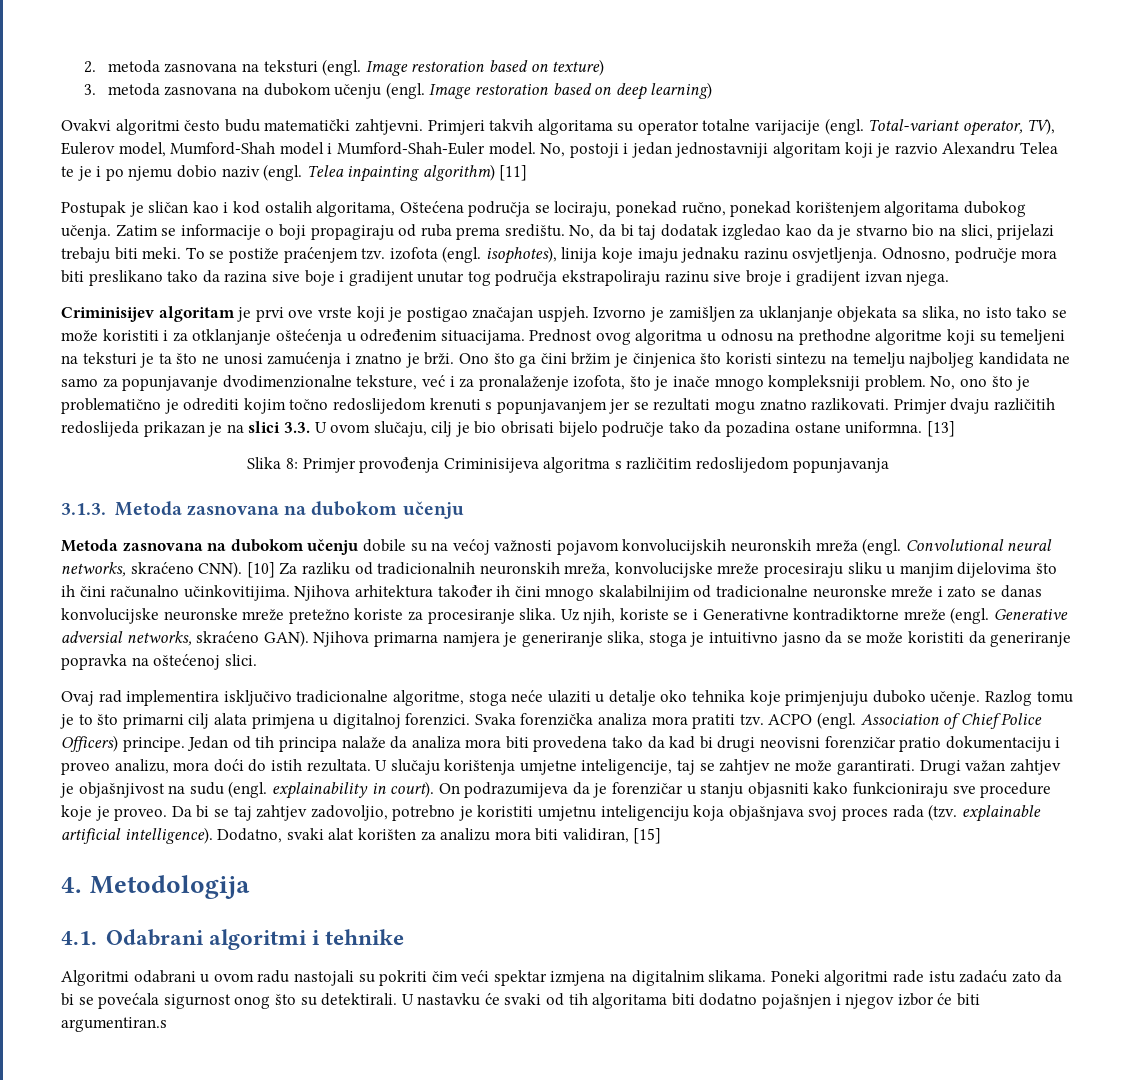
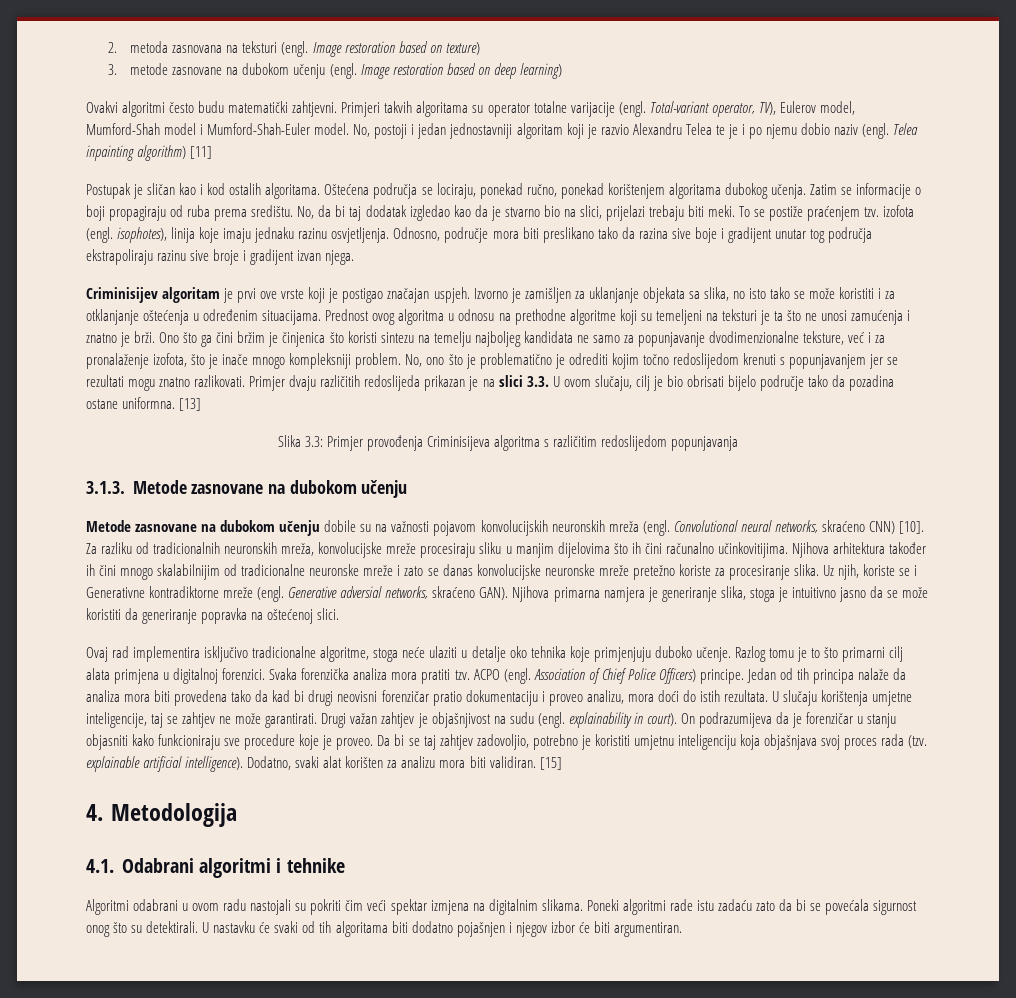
[107,83,238,96] metoda zasnovana -> [130,63,223,75] metode zasnovane
[316,201,396,217] algoritama, -> [265,183,321,199] algoritama.
[285,458,298,469] 8: -> [304,436,323,447] 3.3:
[114,501,279,516] Metoda zasnovana -> [132,480,264,494] Metode zasnovane
[61,539,203,552] Metoda zasnovana -> [86,520,198,532] Metode zasnovane
[452,539,490,555] većoj -> (388, 528) none
[198,561,275,578] CNN). [10] -> [868,521,924,534] CNN) [10].
[562,828,629,843] validiran, -> [489,756,536,768] validiran.
[61,1017,167,1032] argumentiran.s -> [613,922,682,937] argumentiran.

